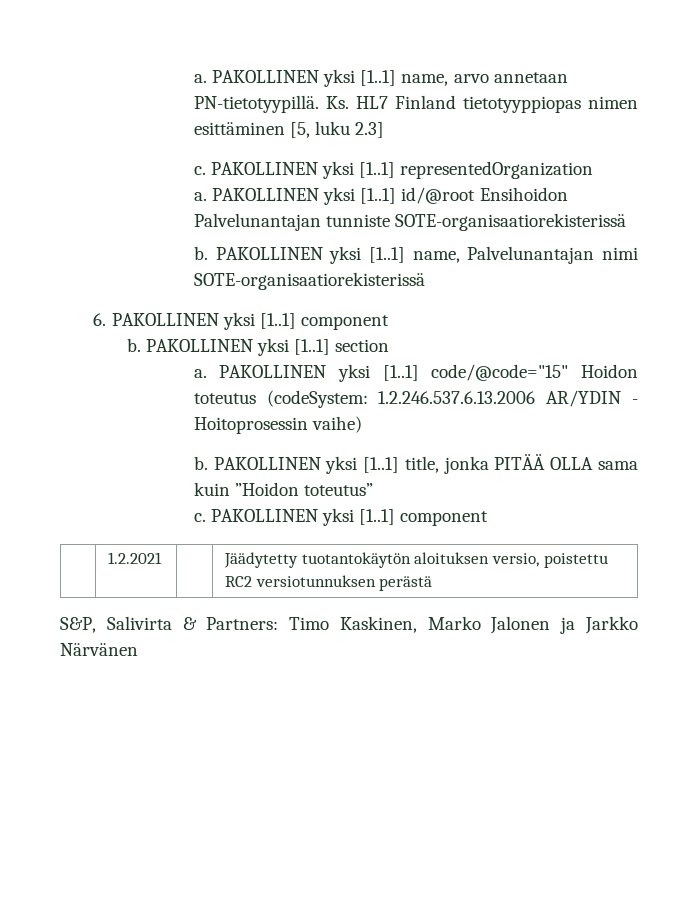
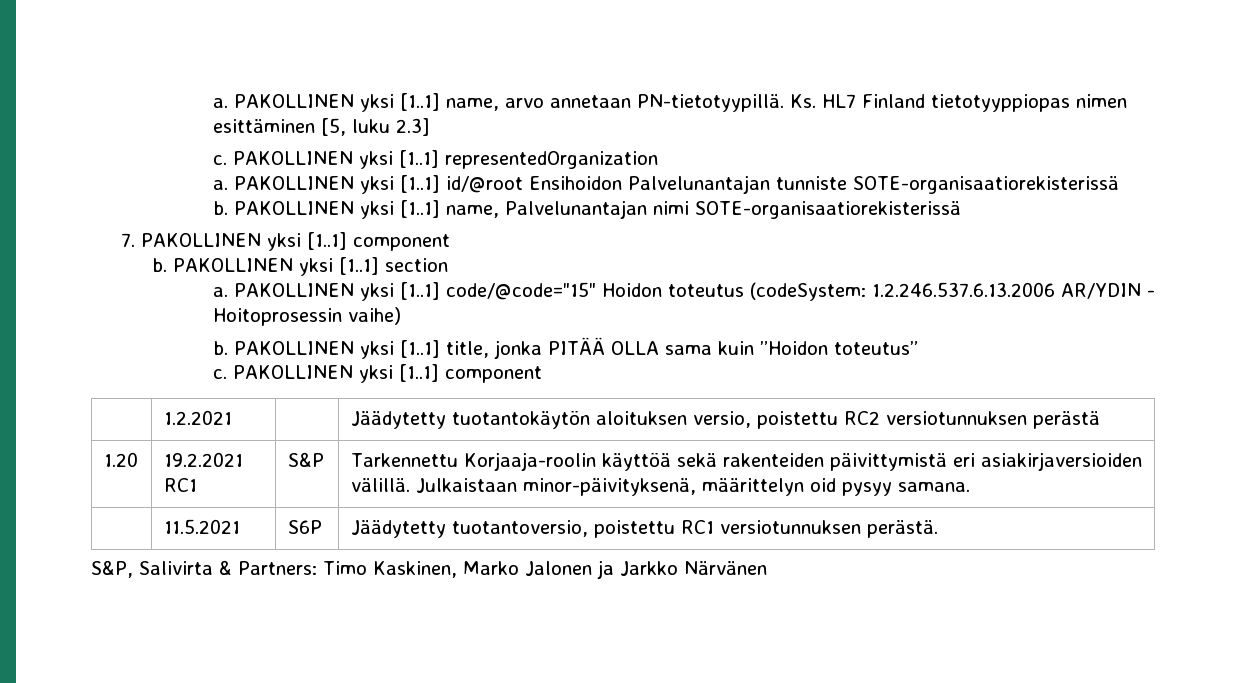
[93,313,107,326] 6. -> [121,233,136,247] 7.
(433, 583) none -> [103,452,138,467] [163,452,243,467] [163,478,197,492] [287,452,324,467] [350,452,1142,471] [350,478,970,496] [163,519,240,534] [287,520,322,534] [350,520,938,538] // 1.20 | 19.2.2021 RC1 | S&P | Tarkennettu Korjaaja-roolin käyttöä sekä rakenteiden päivittymistä eri asiakirjaversioiden välillä. Julkaistaan minor-päivityksenä, määrittelyn oid pysyy samana. // | 11.5.2021 | S6P | Jäädytetty tuotantoversio, poistettu RC1 versiotunnuksen perästä.

